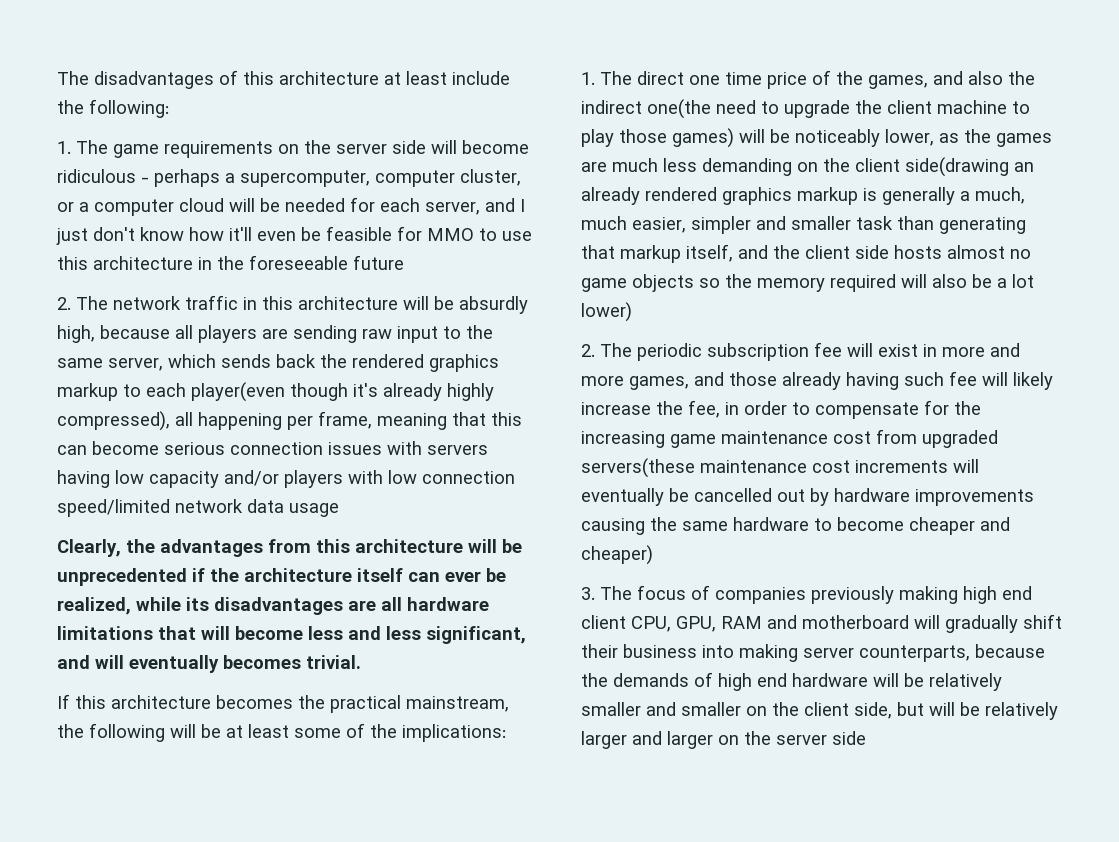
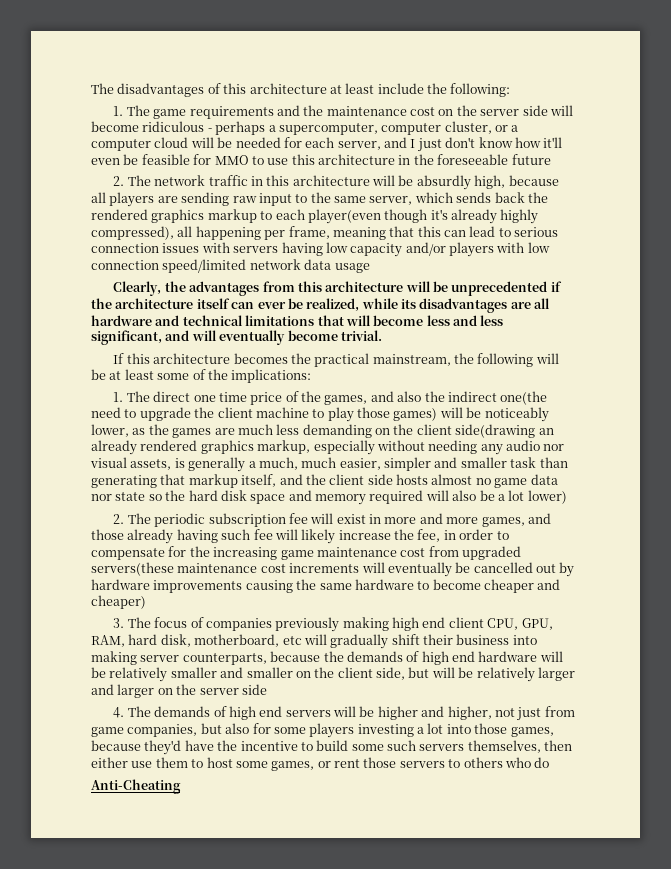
(273, 149) none -> [276,105,436,116] and the maintenance cost
[92,441,159,455] become -> [469,226,511,237] lead to
(489, 604) none -> [155,315,243,326] and technical
[223,655,301,669] becomes -> [287,330,338,341] become
[797,187,858,205] markup -> [257,440,565,455] [90,457,172,470] markup, especially without needing any audio nor visual assets,
[632,274,752,292] objects so the -> [530,474,558,485] [91,490,312,504] data nor state so the hard disk space and
[721,615,909,629] RAM and motherboard -> [91,634,302,647] RAM, hard disk, motherboard, etc
(866, 738) none -> [113,706,575,721] [91,723,554,738] [91,740,573,755] [91,757,550,771] [91,779,181,794] // 4. The demands of high end servers will be higher and higher, not just from game companies, but also for some players investing a lot into those games, because they'd have the incentive to build some such servers themselves, then either use them to host some games, or rent those servers to others who do // Anti-Cheating

